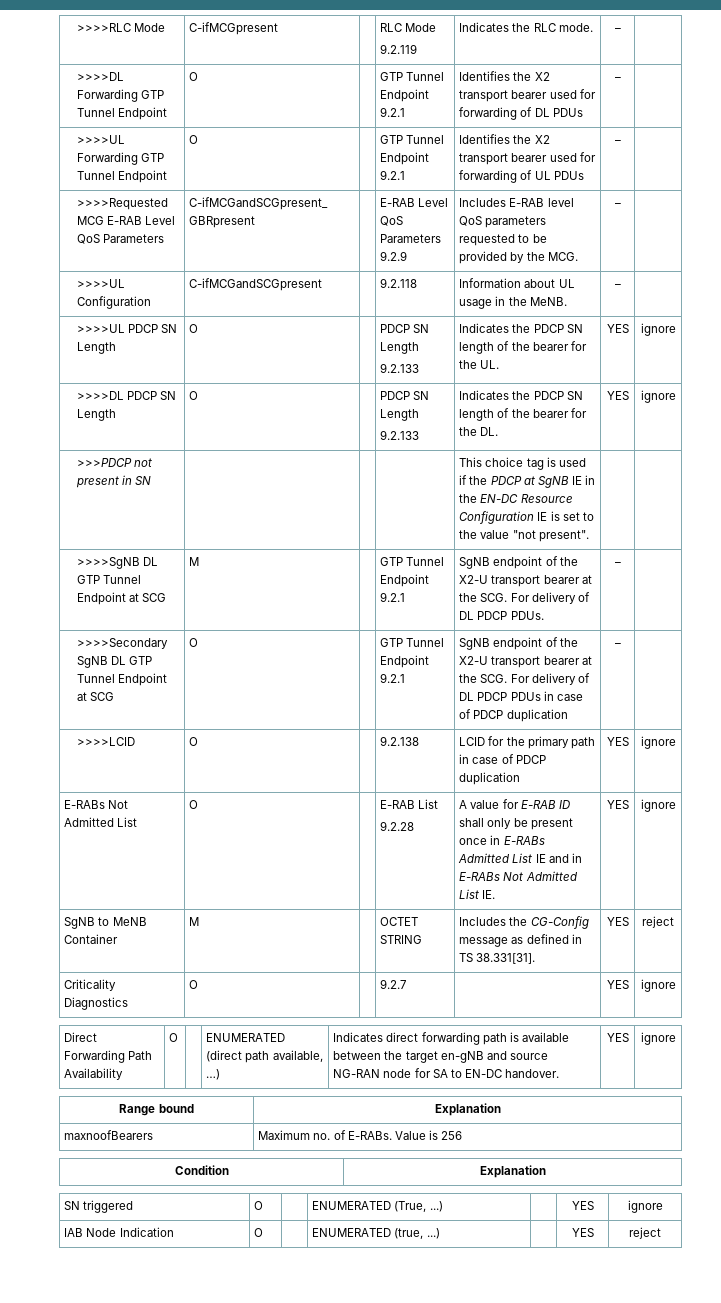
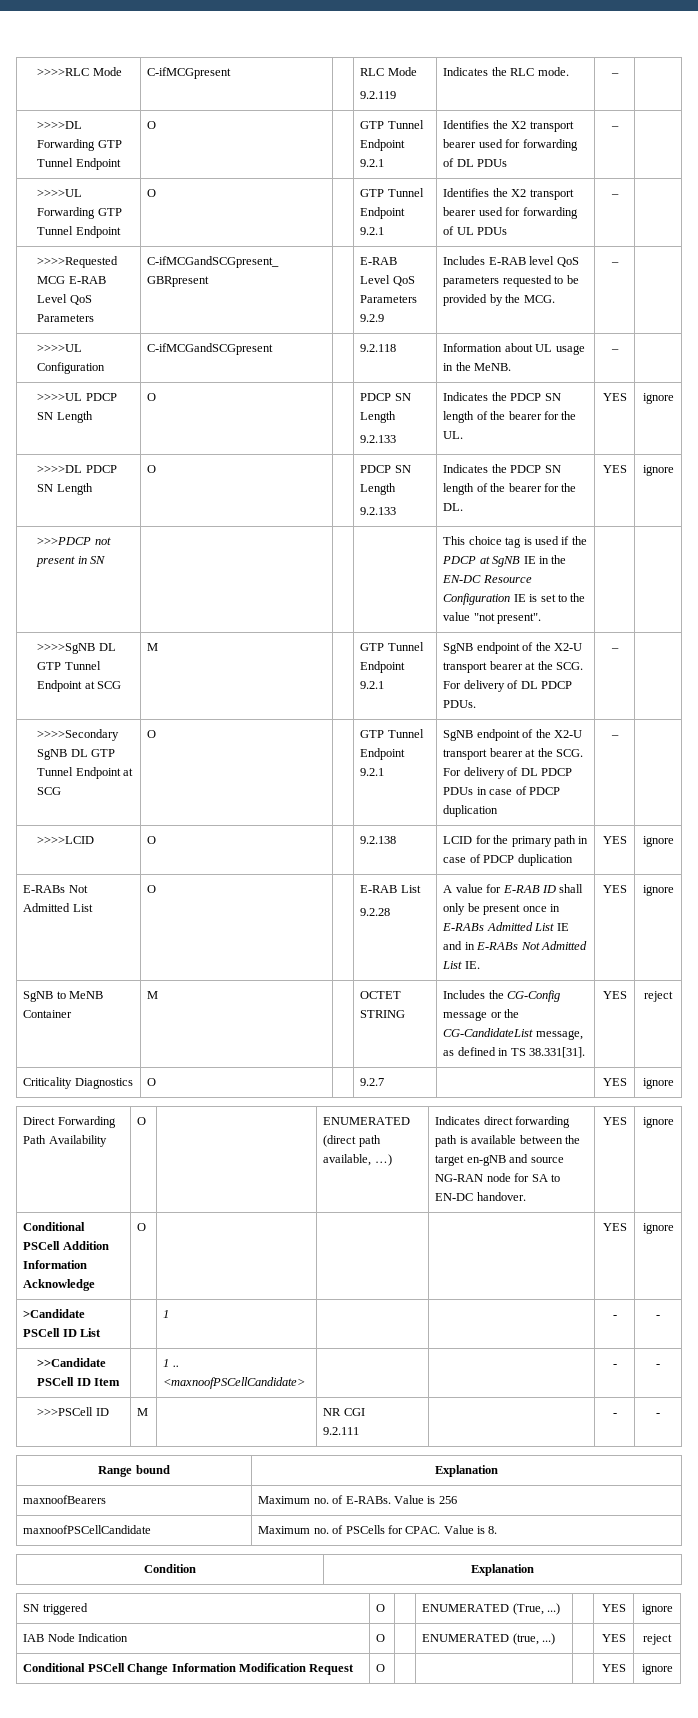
(509, 942) none -> [490,1009,520,1018] [443,1028,583,1040] or the CG-CandidateList message,
(676, 1038) none -> [23,1222,86,1231] [23,1241,109,1250] [23,1260,88,1269] [23,1279,96,1291] [137,1223,147,1231] [602,1223,627,1231] [642,1223,674,1234] [23,1309,86,1318] [23,1328,102,1337] [163,1310,170,1318] [612,1315,617,1318] [656,1315,660,1318] [37,1358,107,1367] [37,1377,121,1386] [163,1359,179,1367] [163,1377,306,1389] [612,1364,617,1367] [656,1364,660,1367] [37,1407,109,1416] [137,1408,149,1416] [323,1408,365,1416] [323,1427,360,1435] [612,1413,617,1416] [656,1413,660,1416] // Conditional PSCell Addition Information Acknowledge | O | | | | YES | ignore // >Candidate PSCell ID List | | 1 | | | - | - // >>Candidate PSCell ID Item | | 1 .. <maxnoofPSCellCandidate> | | | - | - // >>>PSCell ID | M | | NR CGI // 9.2.111 | | - | -
(462, 1135) none -> [23,1525,152,1534] [258,1525,498,1534] // maxnoofPSCellCandidate | Maximum no. of PSCells for CPAC. Value is 8.
(661, 1233) none -> [23,1663,355,1675] [376,1664,386,1672] [601,1664,626,1672] [641,1664,673,1675] // Conditional PSCell Change Information Modification Request | O | | | | YES | ignore

